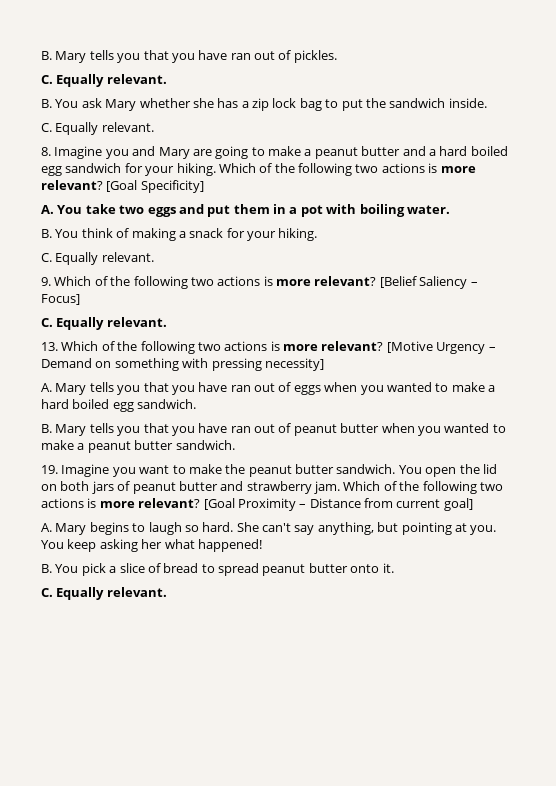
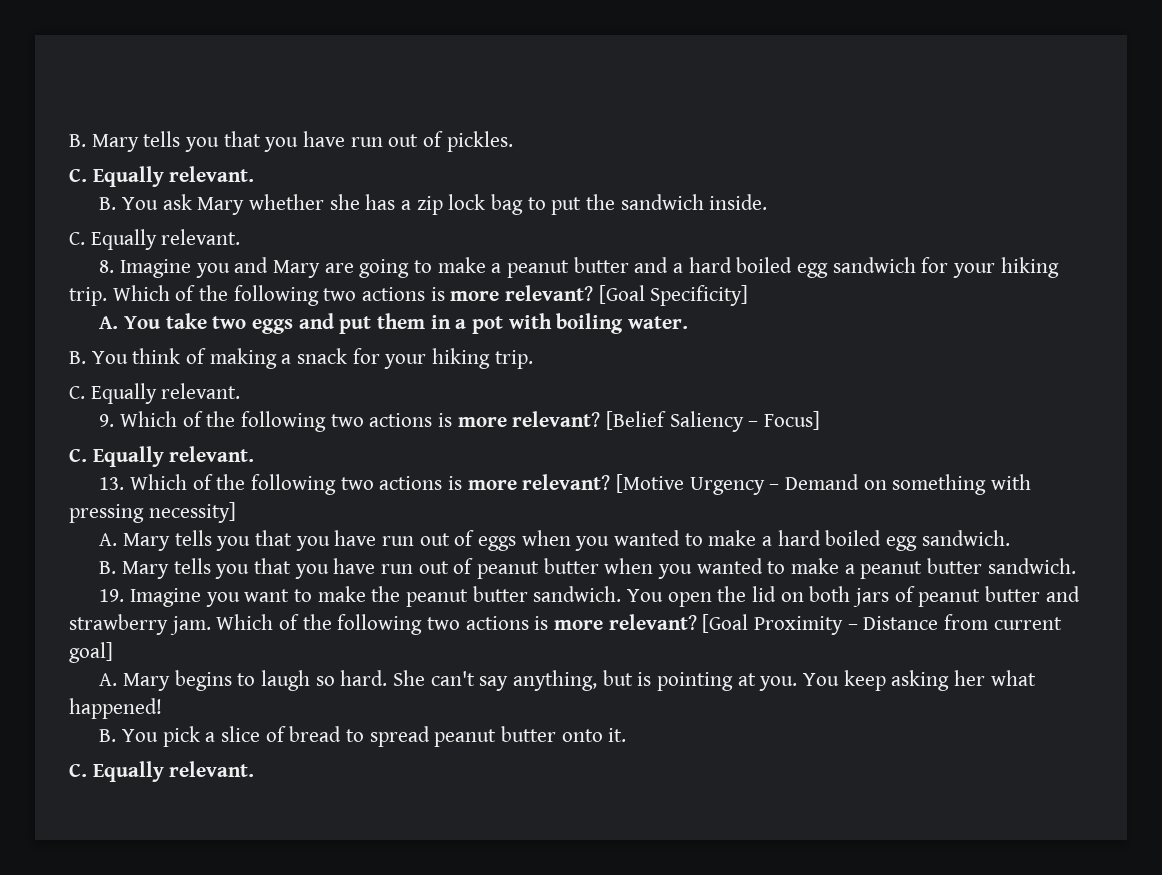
[41,50,251,63] B. Mary tells you that you have ran -> [69,131,383,152] B. Mary tells you that you have run
[176,163,216,176] hiking. -> [1000,257,1059,278] [69,287,107,306] hiking trip.
[278,228,318,241] hiking. -> [432,348,533,369] hiking trip.
[230,385,251,392] ran -> [381,536,414,546] run
[230,426,251,433] ran -> [380,564,413,574] run
(399, 527) none -> [637,672,652,686] is

